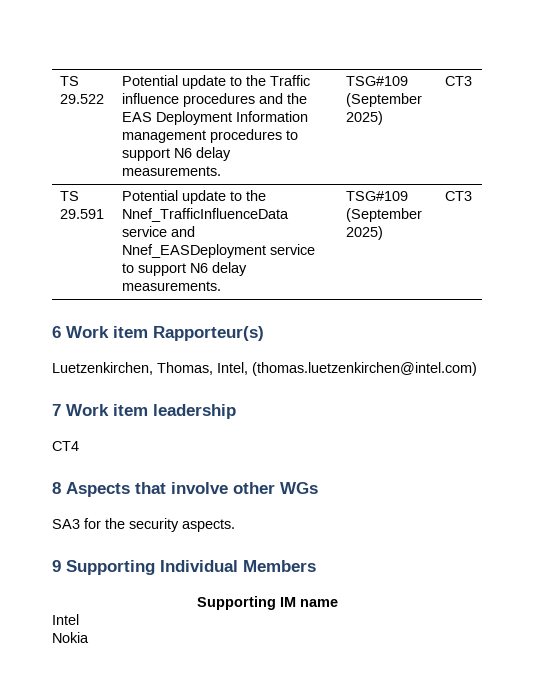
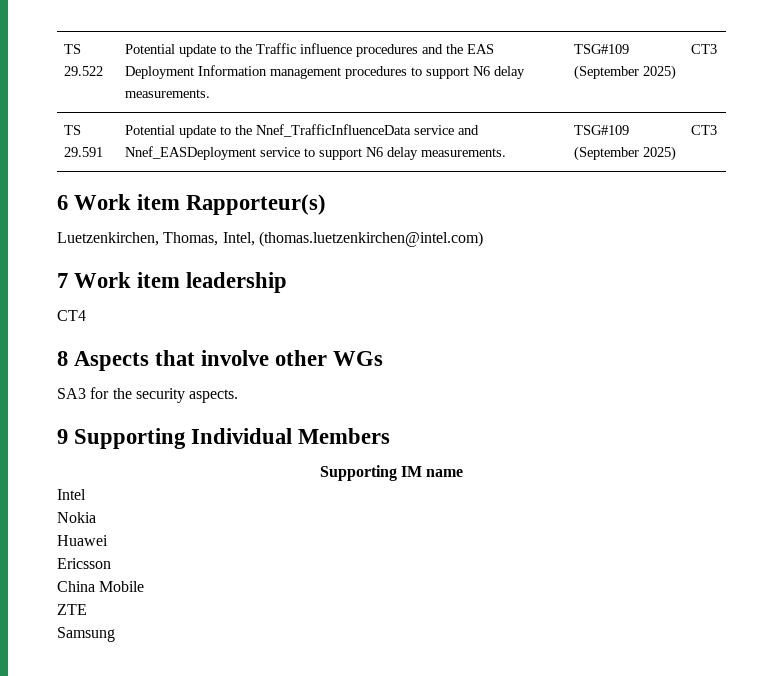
(89, 637) none -> [57,535,108,546] [57,558,111,569] [57,581,145,592] [57,604,87,615] [57,627,115,642] // Huawei // Ericsson // China Mobile // ZTE // Samsung

